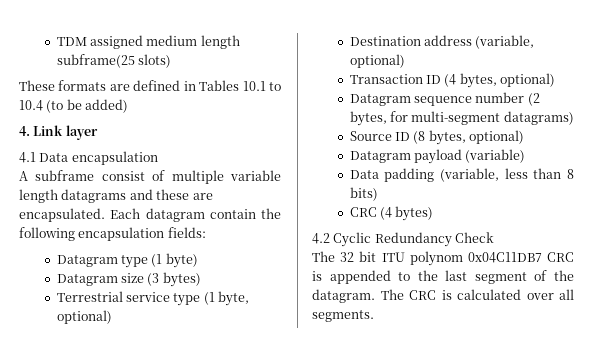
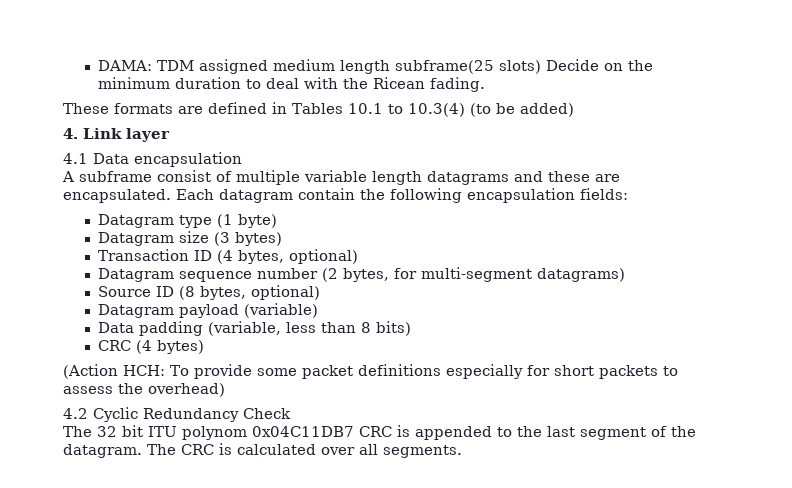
(56, 41) none -> [98,60,153,71] DAMA:
(171, 61) none -> [546,59,654,71] [98,77,486,92] Decide on the minimum duration to deal with the Ricean fading.
[19,100,43,111] 10.4 -> [407,103,465,117] 10.3(4)
[56,291,250,306] [56,310,112,324] [349,35,535,49] [349,54,405,68] // Terrestrial service type (1 byte, optional) // Destination address (variable, optional) -> (283, 239) none
(434, 213) none -> [63,364,678,379] [63,383,225,397] // (Action HCH: To provide some packet definitions especially for short packets to assess the overhead)

